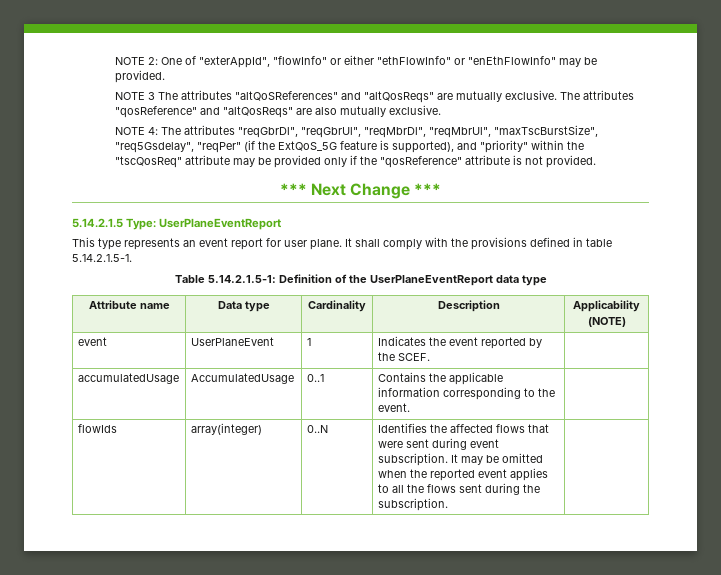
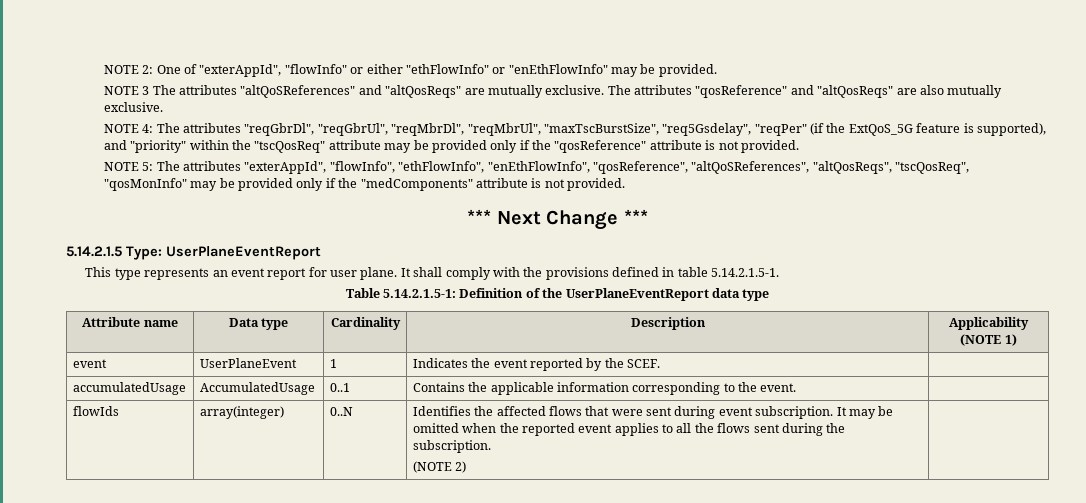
(596, 161) none -> [103,161,970,174] [103,178,626,191] // NOTE 5: The attributes "exterAppId", "flowInfo", "ethFlowInfo", "enEthFlowInfo", "qosReference", "altQoSReferences", "altQosReqs", "tscQosReq", "qosMonInfo" may be provided only if the "medComponents" attribute is not provided.
[587,317,626,327] (NOTE) -> [960,334,1017,346] (NOTE 1)
(448, 504) none -> [412,461,467,473] // (NOTE 2)

